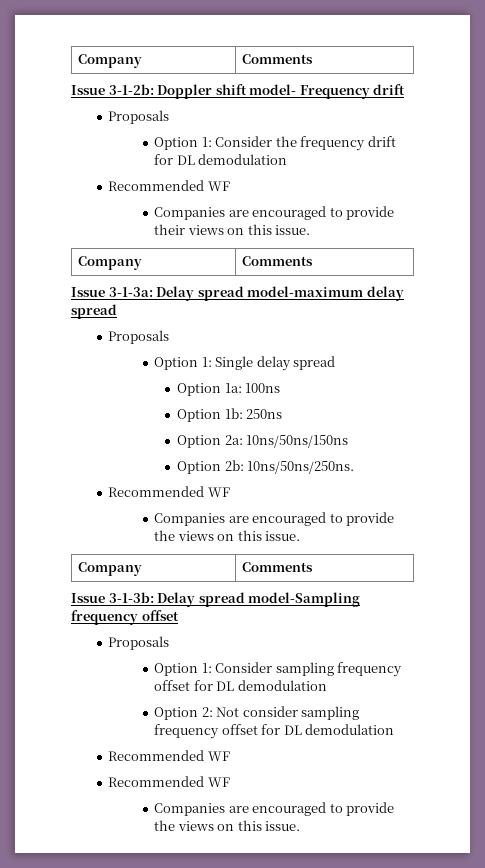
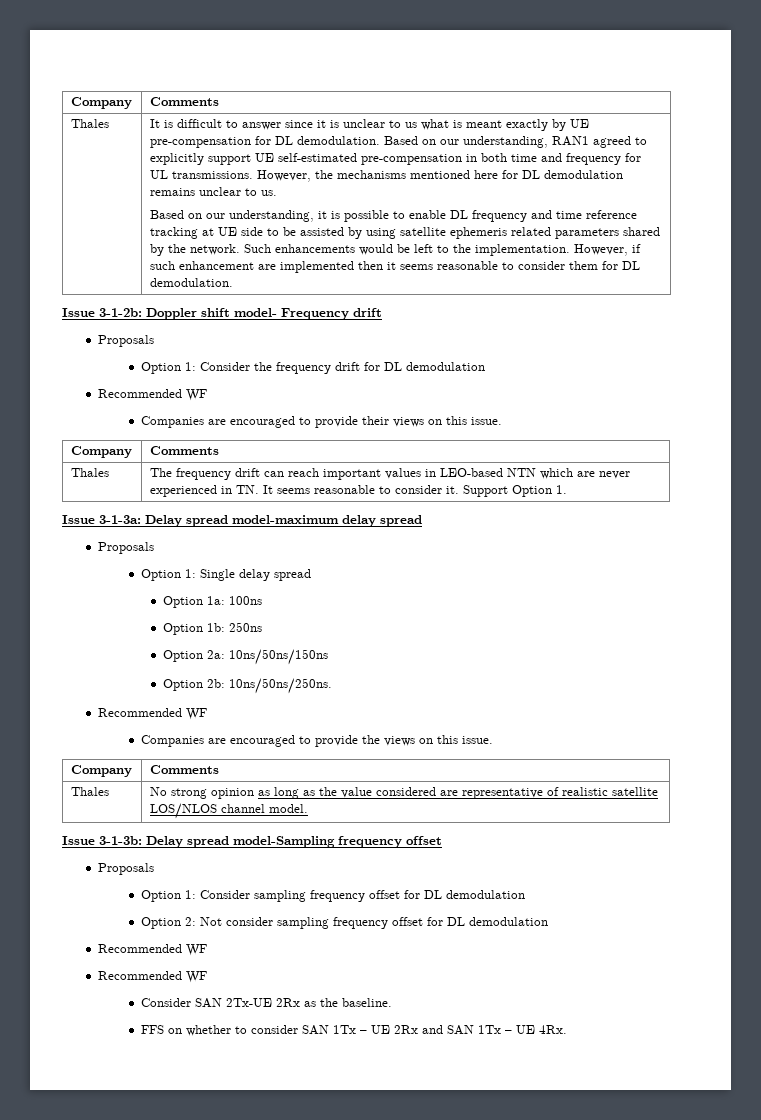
[77,54,142,68] [241,54,313,64] Company | Comments -> [70,97,132,109] [149,97,219,106] [70,119,109,128] [149,119,589,131] [149,136,647,148] [149,153,641,165] [149,170,623,182] [149,187,277,196] [149,210,637,222] [149,227,660,239] [149,244,641,256] [149,261,640,273] [149,278,233,287] Company | Comments // Thales | It is difficult to answer since it is unclear to us what is meant exactly by UE pre-compensation for DL demodulation. Based on our understanding, RAN1 agreed to explicitly support UE self-estimated pre-compensation in both time and frequency for UL transmissions. However, the mechanisms mentioned here for DL demodulation remains unclear to us. // Based on our understanding, it is possible to enable DL frequency and time reference tracking at UE side to be assisted by using satellite ephemeris related parameters shared by the network. Such enhancements would be left to the implementation. However, if such enhancement are implemented then it seems reasonable to consider them for DL demodulation.
(313, 261) none -> [70,468,109,477] [149,468,630,480] [149,485,567,497] // Thales | The frequency drift can reach important values in LEO-based NTN which are never experienced in TN. It seems reasonable to consider it. Support Option 1.
(313, 567) none -> [70,787,109,796] [149,787,658,799] [149,803,308,819] // Thales | No strong opinion as long as the value considered are representative of realistic satellite LOS/NLOS channel model.
[154,802,395,816] [154,820,301,831] Companies are encouraged to provide the views on this issue. -> [140,998,392,1008] [140,1025,567,1036] Consider SAN 2Tx-UE 2Rx as the baseline. // FFS on whether to consider SAN 1Tx – UE 2Rx and SAN 1Tx – UE 4Rx.

